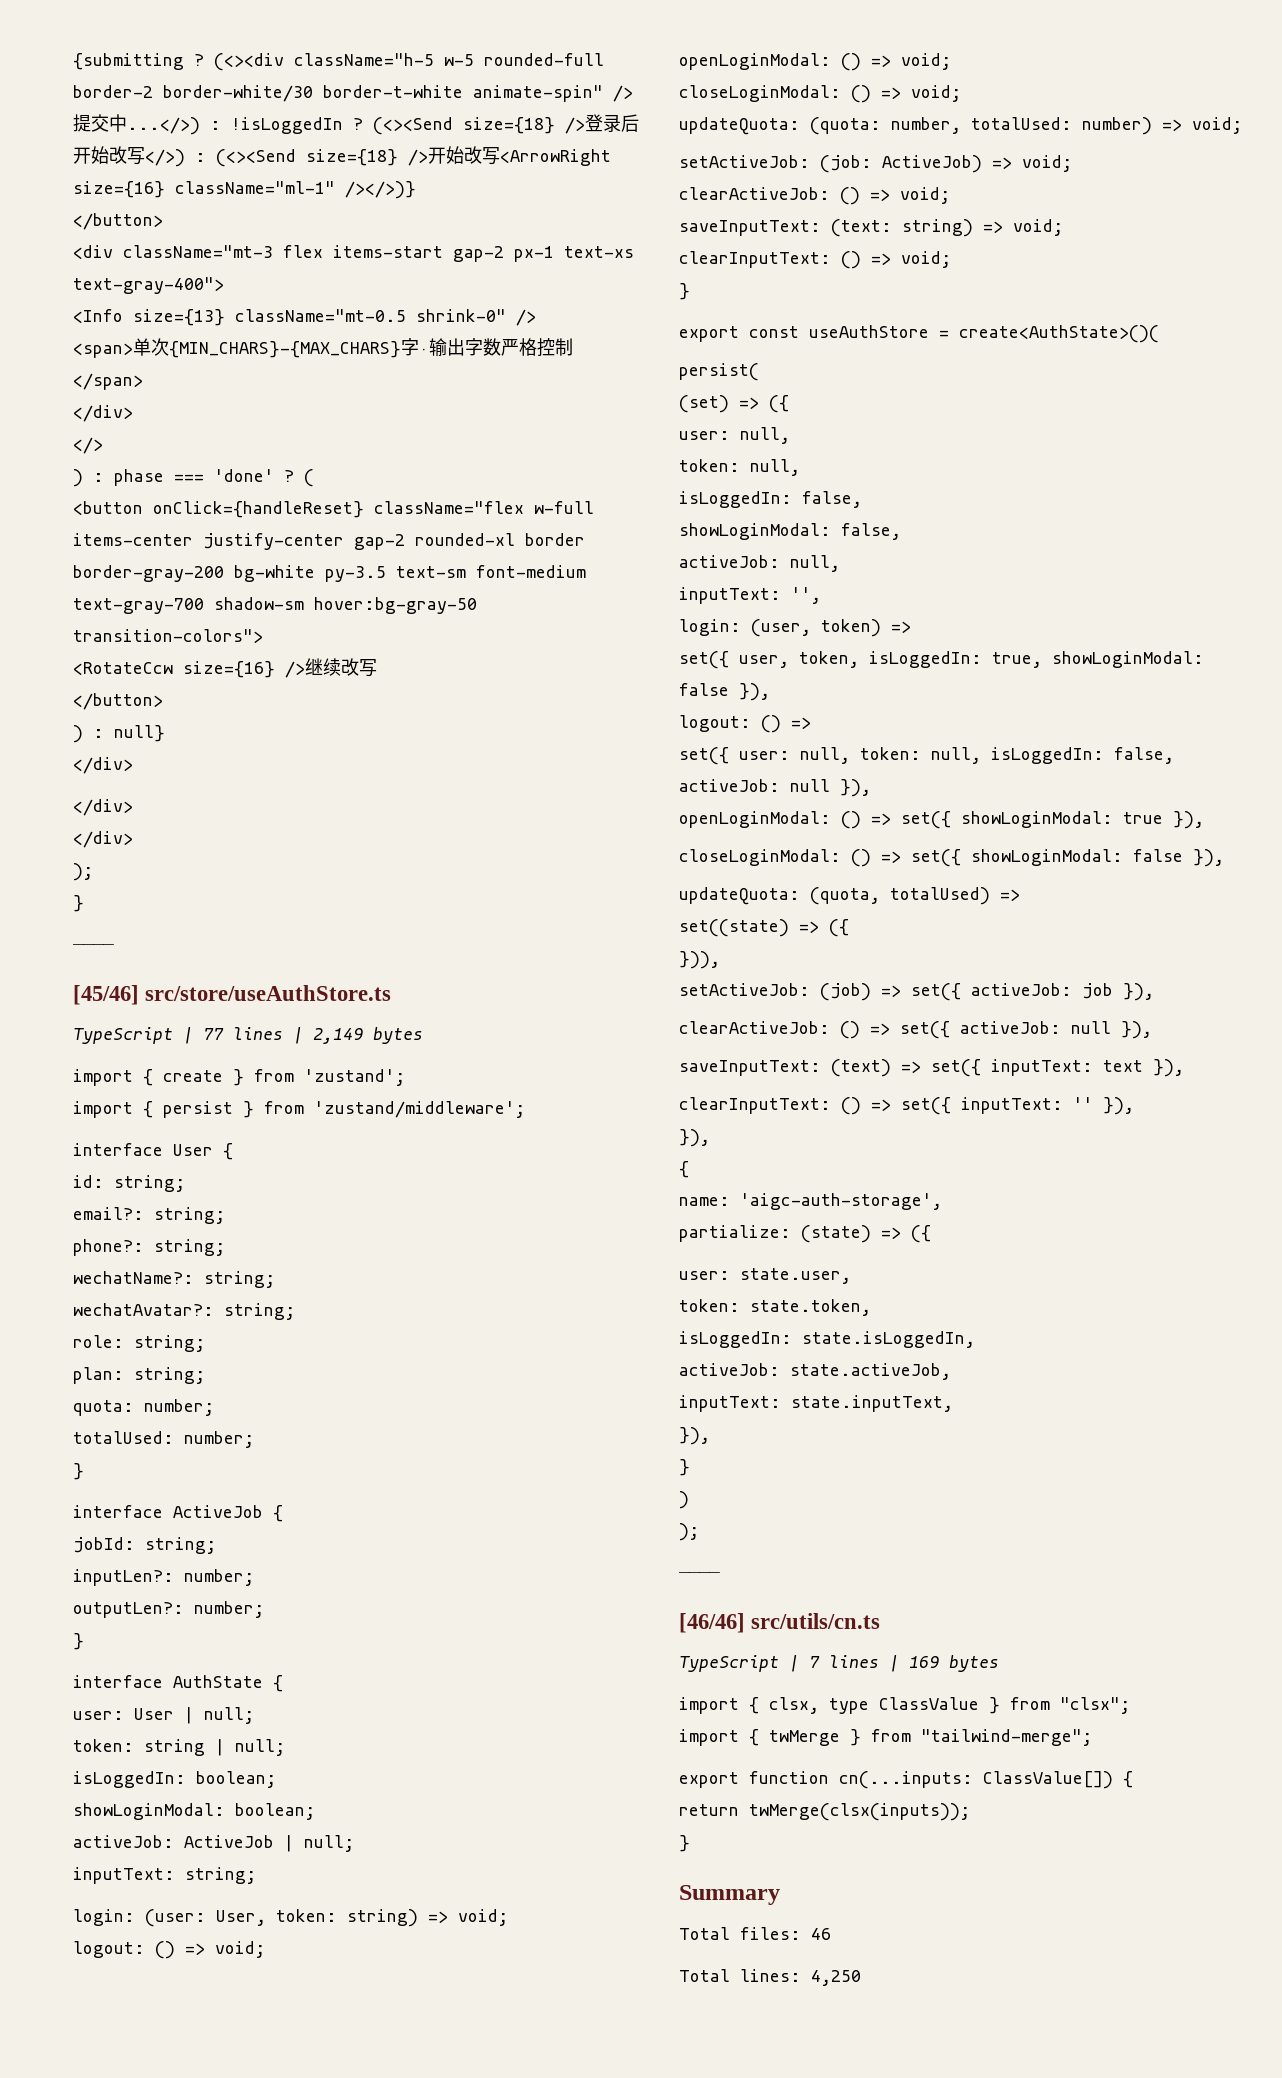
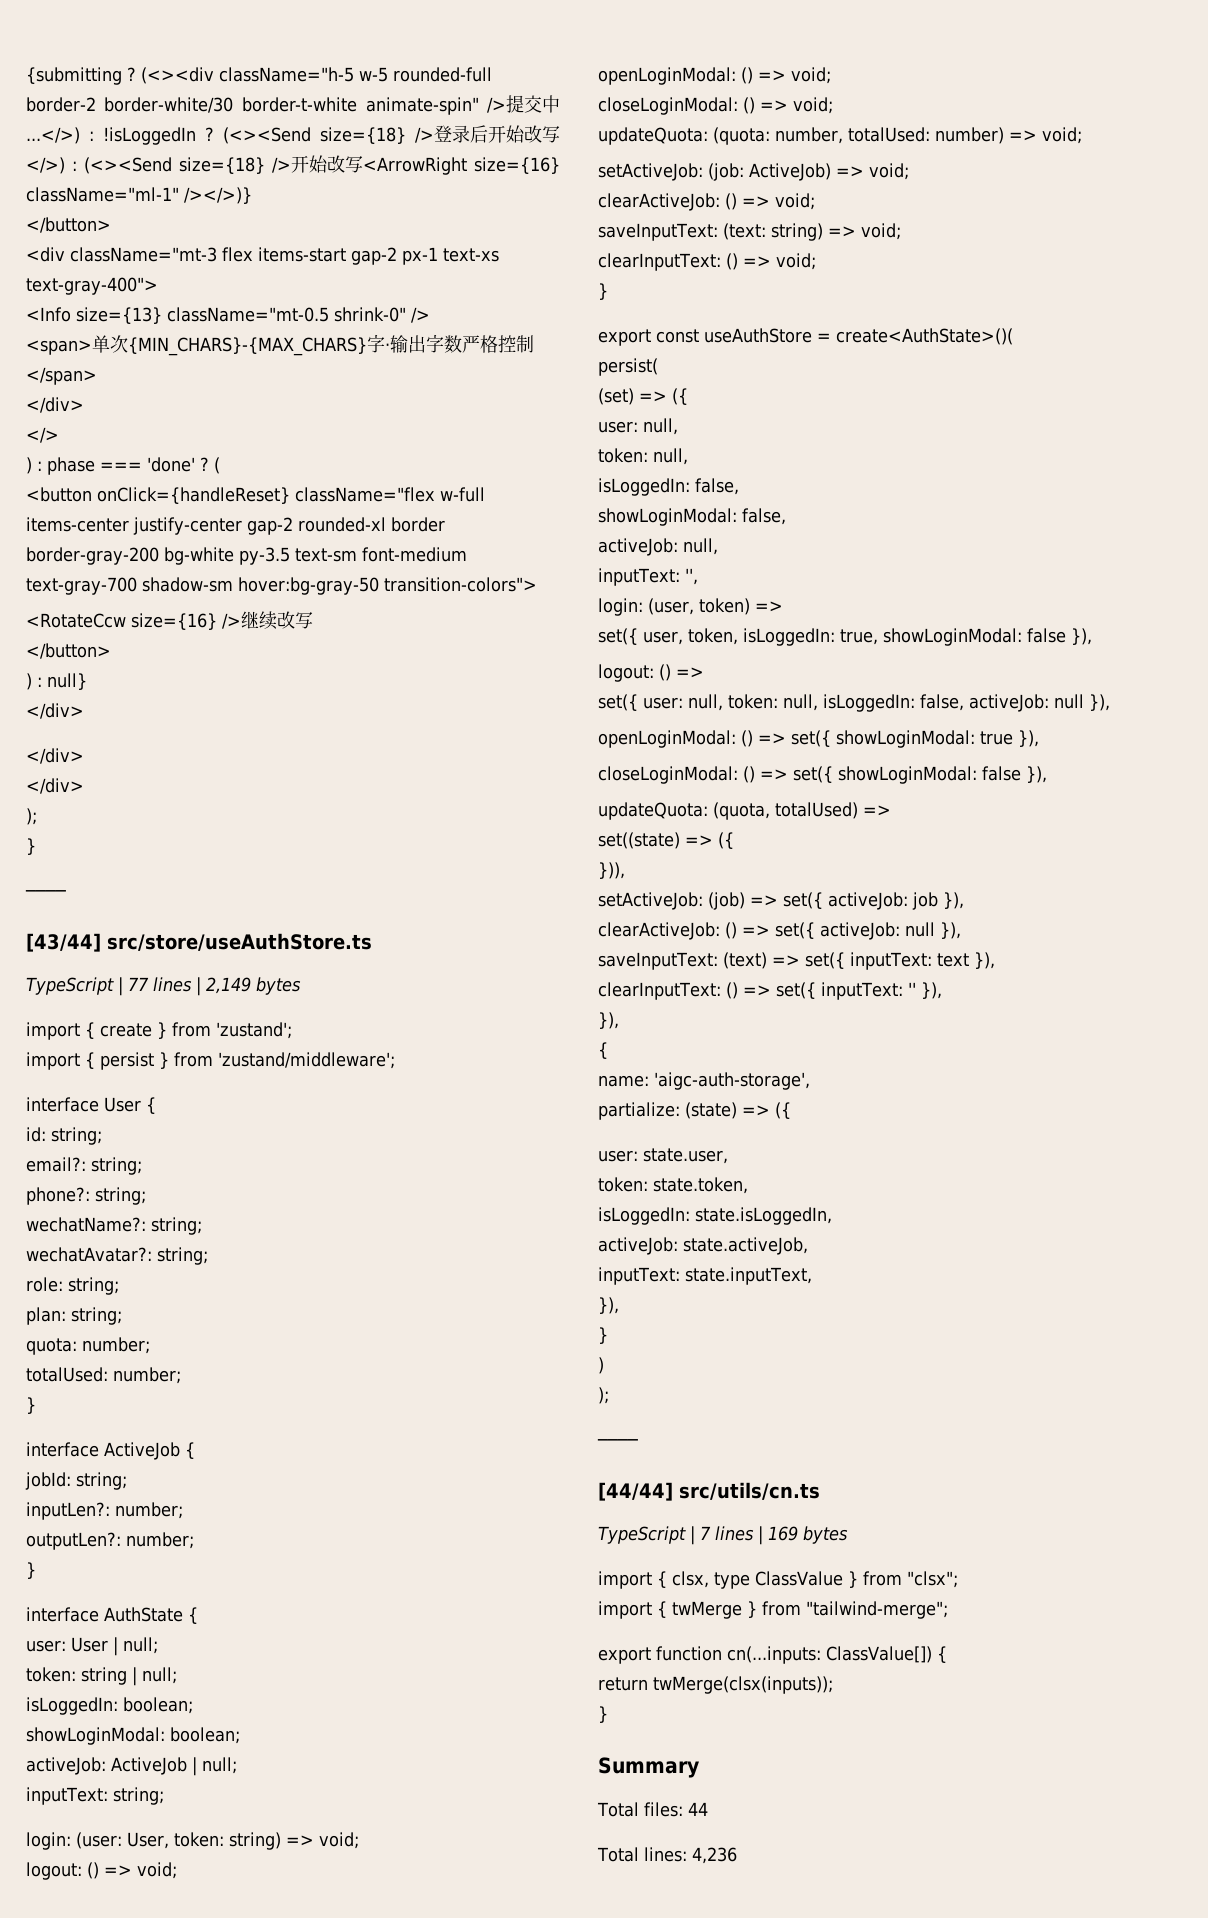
[73,985,139,1005] [45/46] -> [26,933,101,952] [43/44]
[679,1613,745,1633] [46/46] -> [598,1482,673,1501] [44/44]
[811,1928,831,1940] 46 -> [687,1802,708,1816] 44
[811,1970,861,1986] 4,250 -> [691,1847,737,1864] 4,236

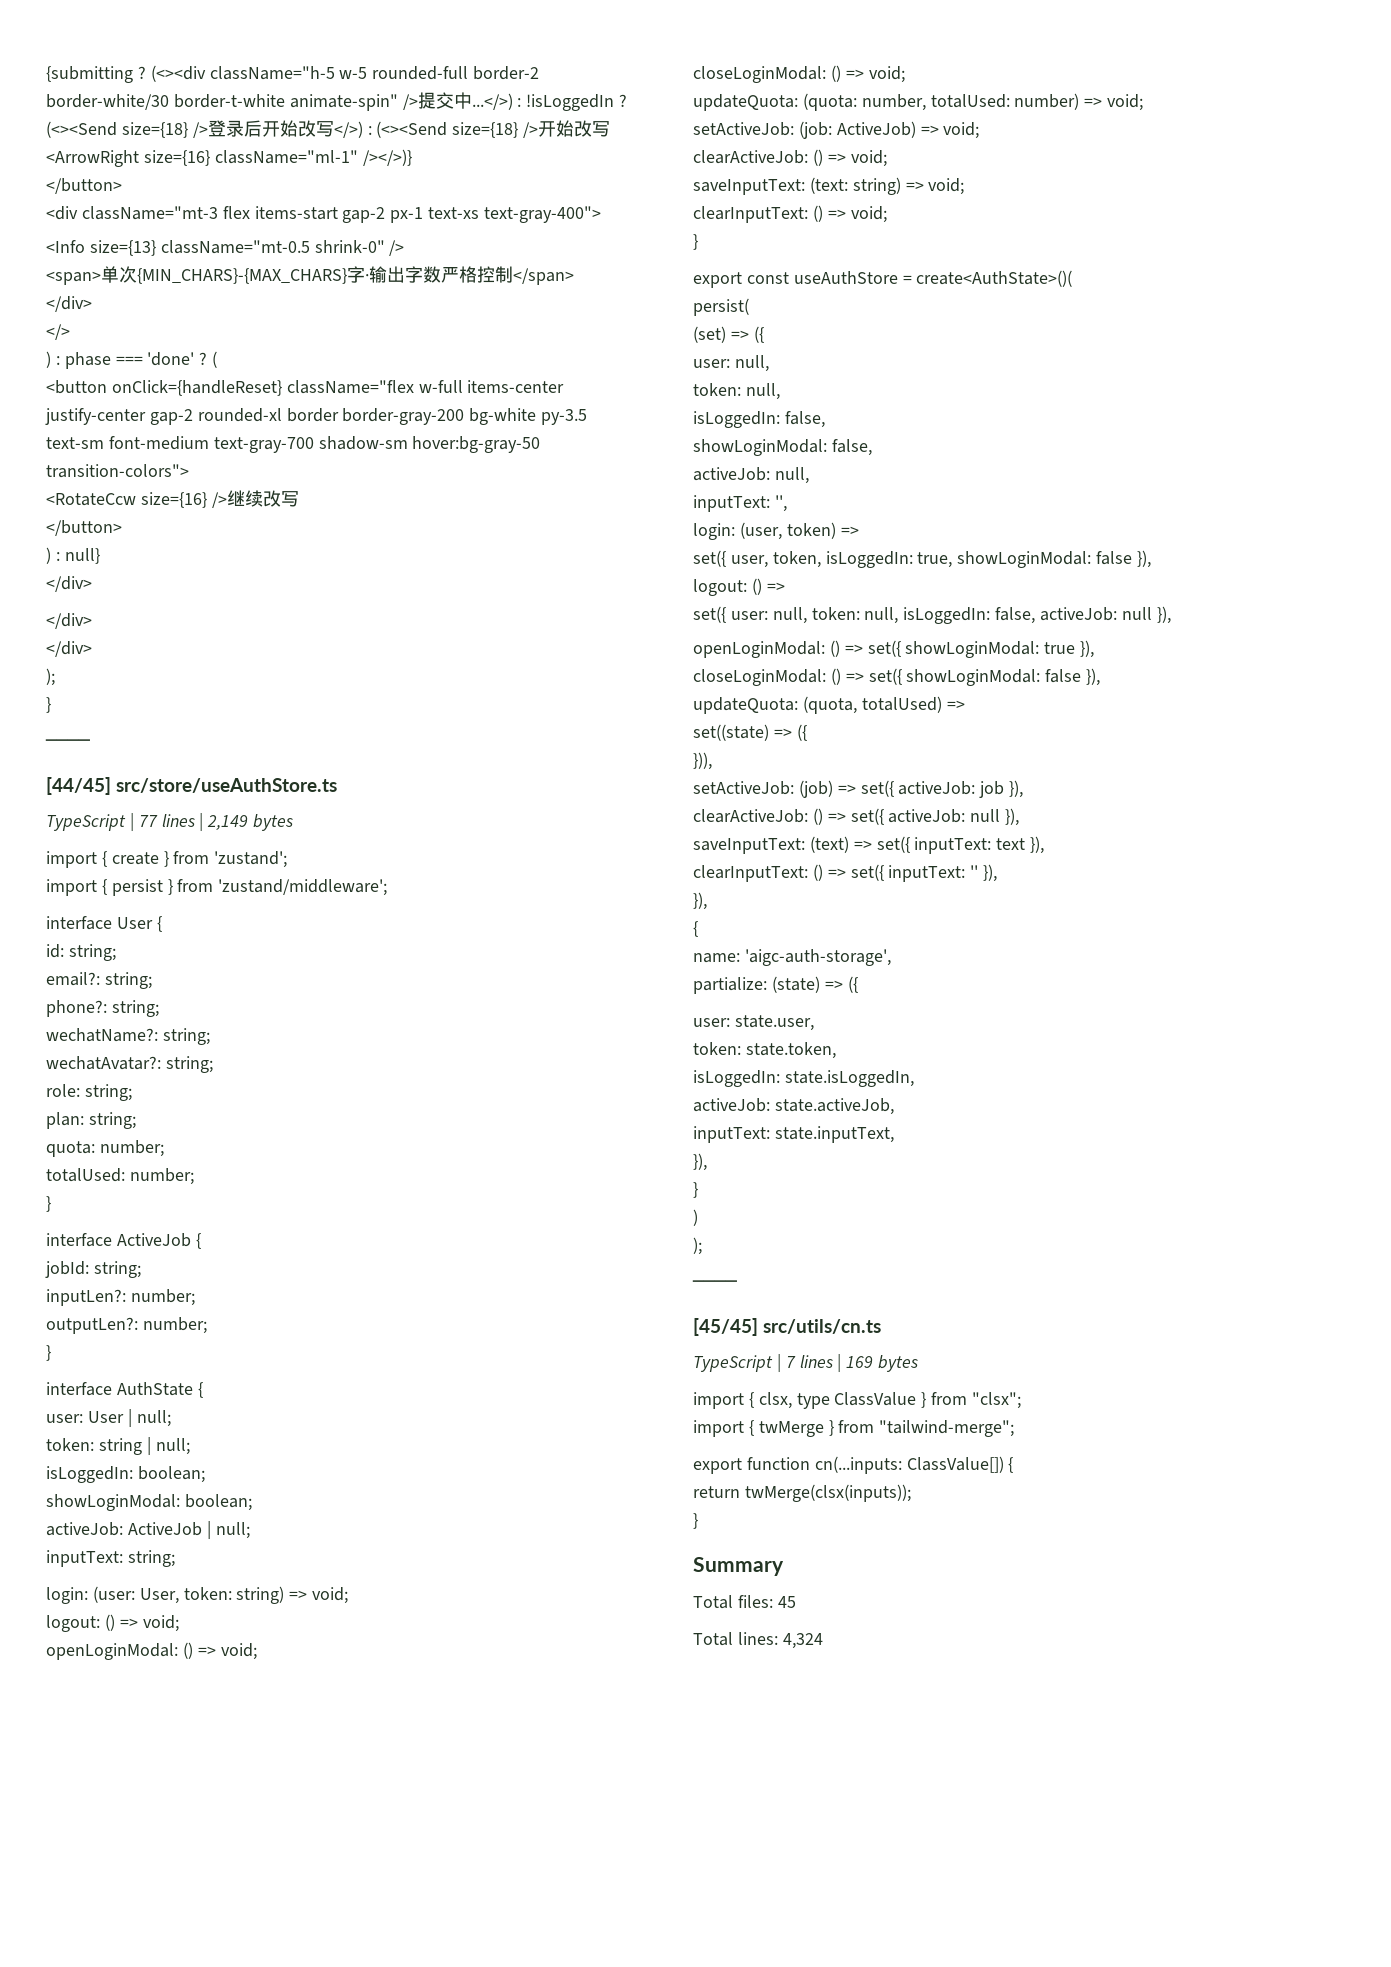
[26,933,101,952] [43/44] -> [46,777,111,795] [44/45]
[598,1482,673,1501] [44/44] -> [693,1318,758,1336] [45/45]
[687,1802,708,1816] 44 -> [777,1596,796,1608] 45
[691,1847,737,1864] 4,236 -> [782,1633,823,1649] 4,324

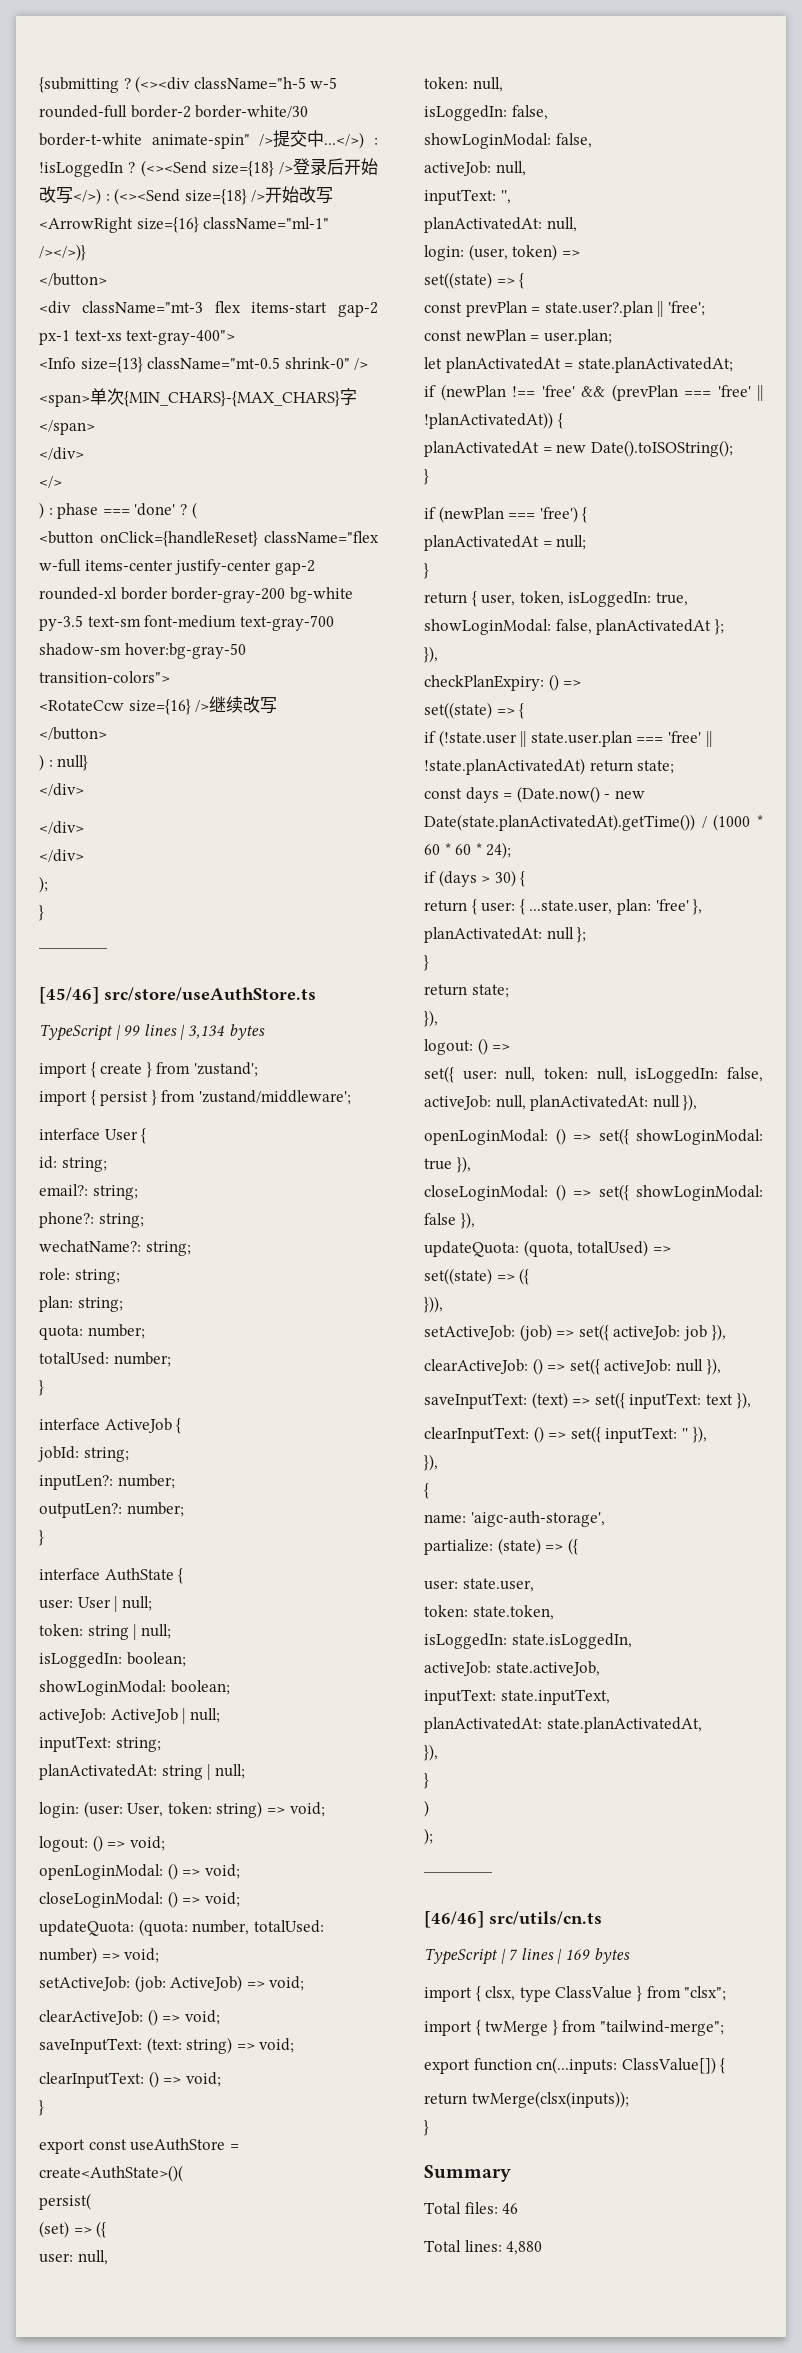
[365,266,513,283] ·输出字数严格控制 -> (357, 396) none
[46,777,111,795] [44/45] -> [39,987,99,1004] [45/46]
[138,813,249,832] 77 lines | 2,149 -> [123,1024,225,1040] 99 lines | 3,134
[46,1056,213,1073] // wechatAvatar?: string; -> (191, 1248) none
(175, 1558) none -> [39,1764,245,1780] // planActivatedAt: string | null;
(787, 503) none -> [424,217,577,233] // planActivatedAt: null,
[693,550,726,567] set({ -> [424,272,525,289] [424,301,705,317] [424,329,612,345] [424,357,733,373] [424,384,763,401] [424,412,563,429] [424,440,733,457] [424,469,429,485] [424,506,588,523] [424,535,587,551] [424,563,429,579] [424,591,477,607] set((state) => { // const prevPlan = state.user?.plan || 'free'; // const newPlan = user.plan; // let planActivatedAt = state.planActivatedAt; // if (newPlan !== 'free' && (prevPlan === 'free' || !planActivatedAt)) { // planActivatedAt = new Date().toISOString(); // } // if (newPlan === 'free') { // planActivatedAt = null; // } // return {
[1096,551,1133,565] false -> [555,619,724,635] [424,646,438,663] [424,674,582,691] [424,702,525,719] [424,730,712,747] [424,758,675,775] [424,786,645,803] [424,814,763,831] [424,842,512,859] [424,870,526,887] [424,899,703,915] [424,927,587,943] [424,955,429,971] [424,984,509,998] false, planActivatedAt }; // }), // checkPlanExpiry: () => // set((state) => { // if (!state.user || state.user.plan === 'free' || !state.planActivatedAt) return state; // const days = (Date.now() - new Date(state.planActivatedAt).getTime()) / (1000 * 60 * 60 * 24); // if (days > 30) { // return { user: { ...state.user, plan: 'free' }, planActivatedAt: null }; // } // return state; //
(1118, 614) none -> [495,1095,649,1111] null, planActivatedAt:
(894, 1134) none -> [424,1717,702,1733] // planActivatedAt: state.planActivatedAt,
[693,1318,758,1336] [45/45] -> [424,1911,484,1928] [46/46]
[777,1596,796,1608] 45 -> [502,2203,519,2214] 46
[782,1633,823,1649] 4,324 -> [506,2241,543,2255] 4,880

